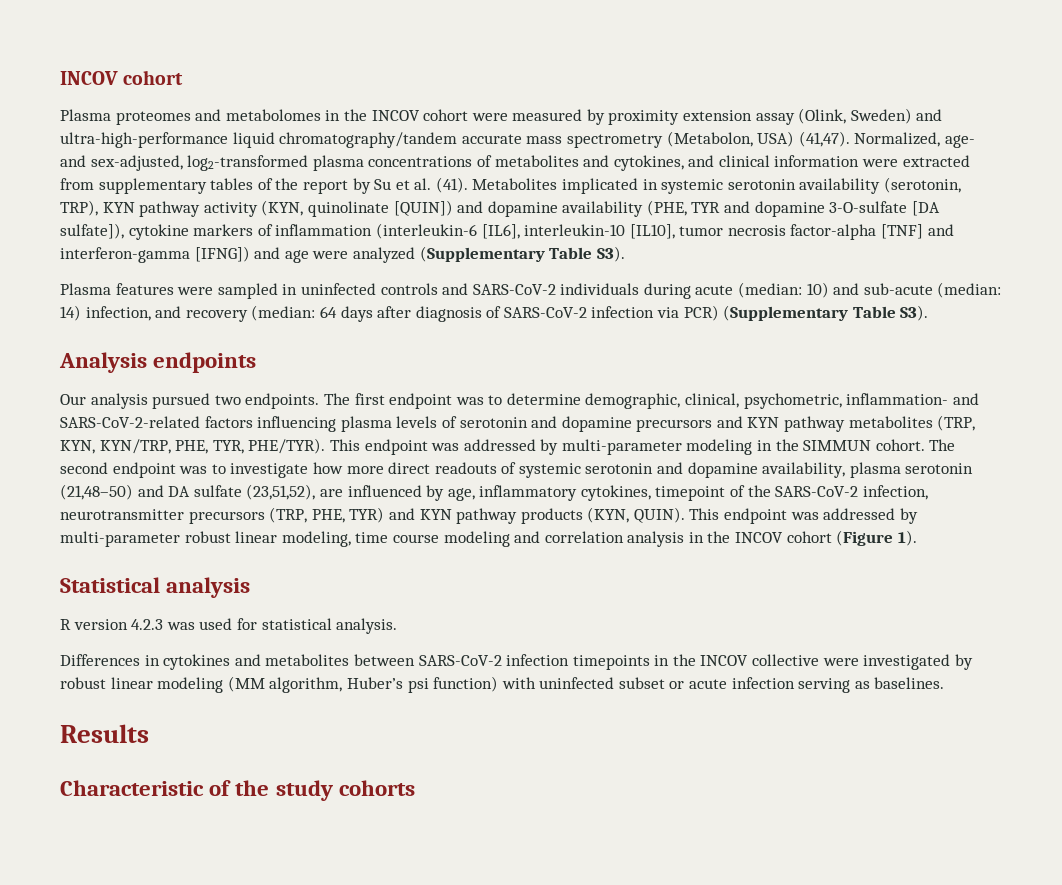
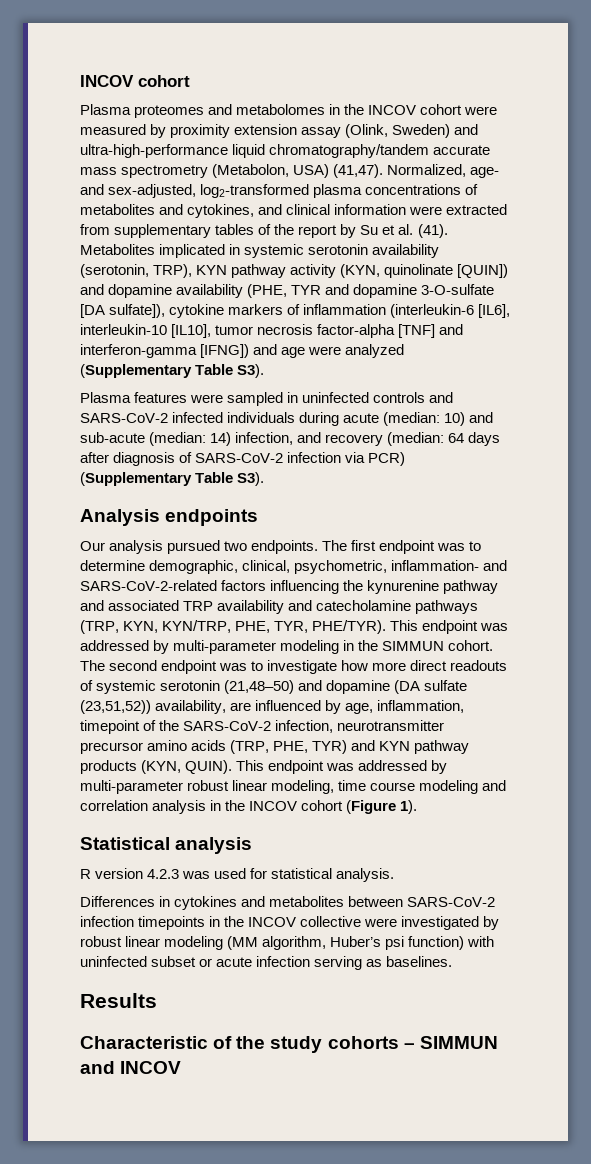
(556, 289) none -> [172,412,224,423] infected
[340,416,933,432] plasma levels of serotonin and dopamine precursors and KYN pathway metabolites -> [343,580,499,594] [80,600,479,614] the kynurenine pathway and associated TRP availability and catecholamine pathways
[657,462,974,478] [60,484,316,500] and dopamine availability, plasma serotonin (21,48–50) and DA sulfate (23,51,52), -> [224,680,468,694] [80,700,227,714] (21,48–50) and dopamine (DA sulfate (23,51,52)) availability,
[479,485,651,501] inflammatory cytokines, -> [377,700,465,713] inflammation,
[188,511,265,524] precursors -> [80,740,227,754] precursor amino acids
(415, 788) none -> [403,1036,498,1049] [80,1061,182,1074] – SIMMUN and INCOV

